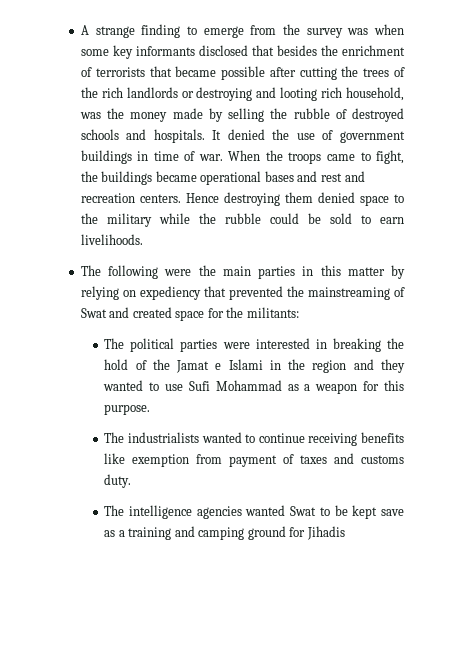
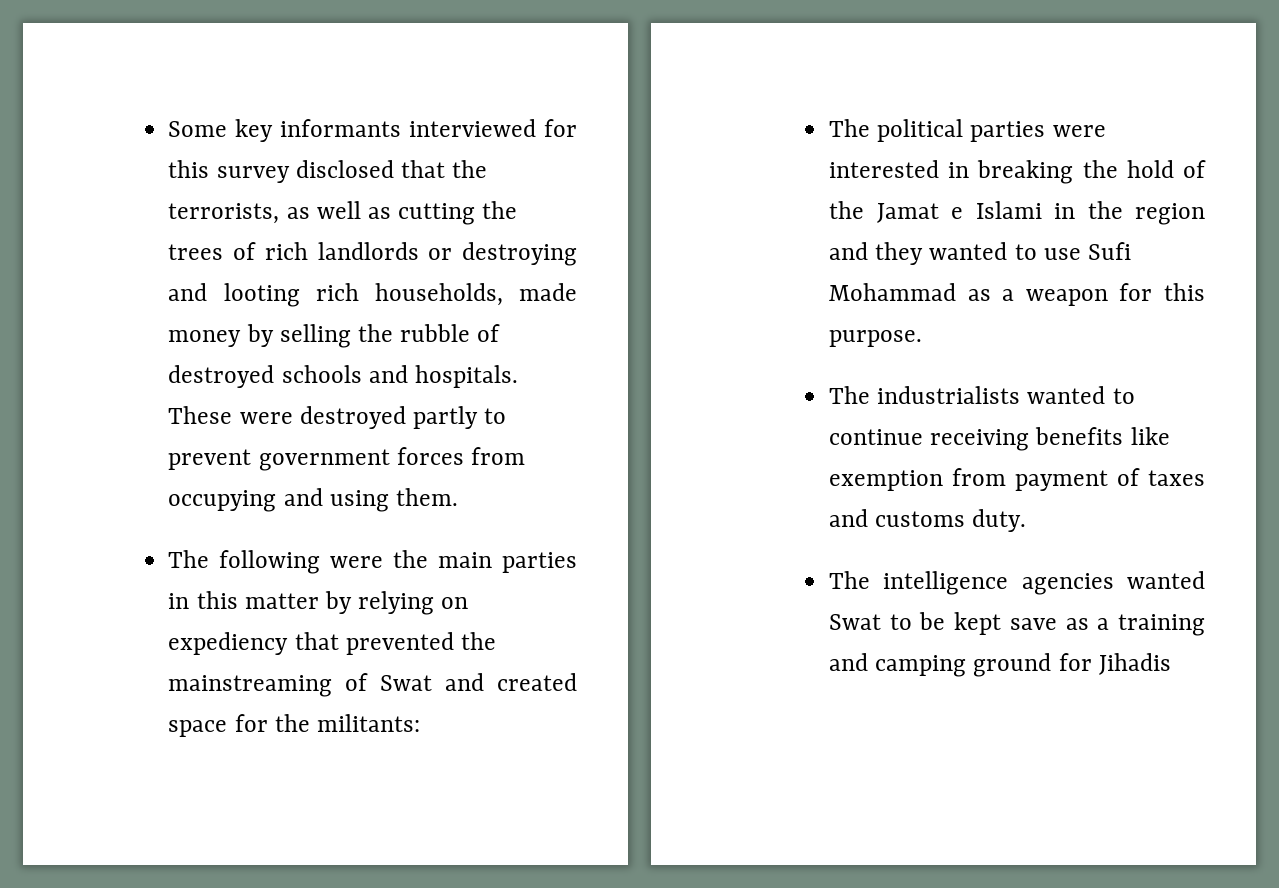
[80,24,404,38] [80,45,405,59] [80,66,296,80] A strange finding to emerge from the survey was when some key informants disclosed that besides the enrichment of terrorists that became possible after -> [168,119,577,142] [168,160,488,183] [168,201,391,224] Some key informants interviewed for this survey disclosed that the terrorists, as well as
[80,87,98,98] the -> (257, 251) none
[346,87,404,101] [79,108,203,122] household, was the money made -> [374,283,577,306] [168,330,242,347] households, made money
[212,129,405,143] [80,150,404,164] [80,171,365,185] [80,192,404,206] [80,213,404,227] [80,234,143,245] It denied the use of government buildings in time of war. When the troops came to fight, the buildings became operational bases and rest and recreation centers. Hence destroying them denied space to the military while the rubble could be sold to earn livelihoods. -> [168,406,507,429] [168,447,525,471] [168,488,458,512] These were destroyed partly to prevent government forces from occupying and using them.

